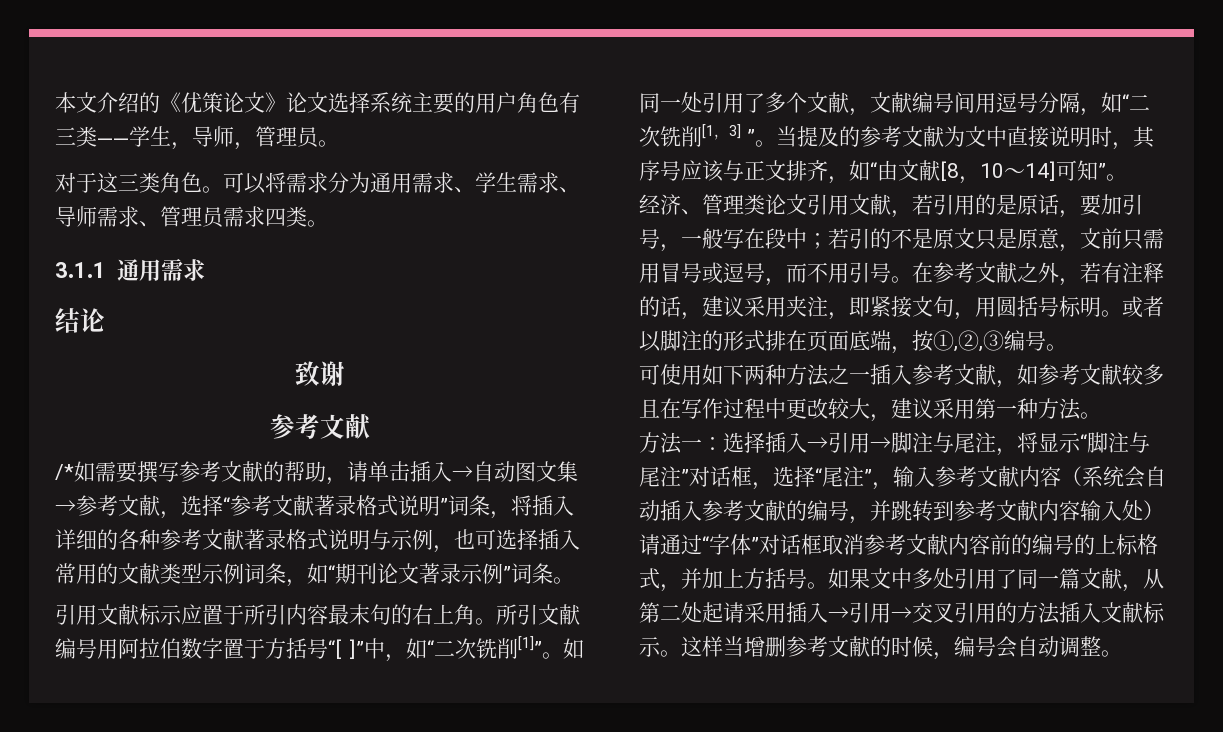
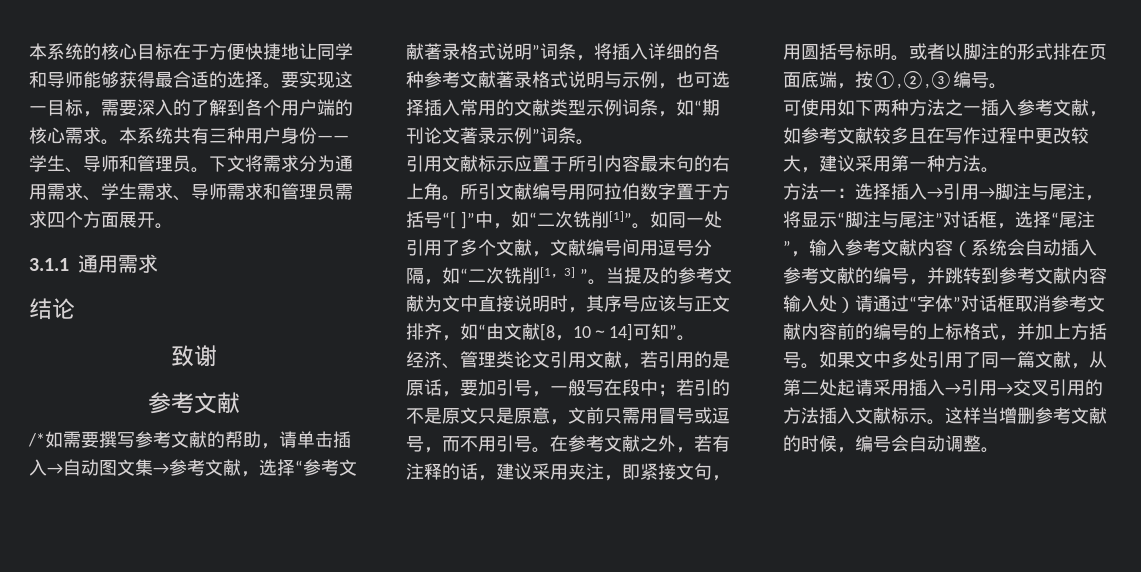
[55,92,580,114] [55,126,339,150] [55,172,266,194] 本文介绍的《优策论文》论文选择系统主要的用户角色有三类——学生，导师，管理员。 // 对于这三类角色。可以 -> [29,43,353,60] [29,71,353,89] [29,99,353,117] [29,127,349,145] [29,155,245,173] 本系统的核心目标在于方便快捷地让同学和导师能够获得最合适的选择。要实现这一目标，需要深入的了解到各个用户端的核心需求。本系统共有三种用户身份——学生、导师和管理员。下文
[139,221,160,227] 、 -> [263,183,281,200] 和
[286,206,307,227] 类 -> [65,211,155,228] 个方面展开

